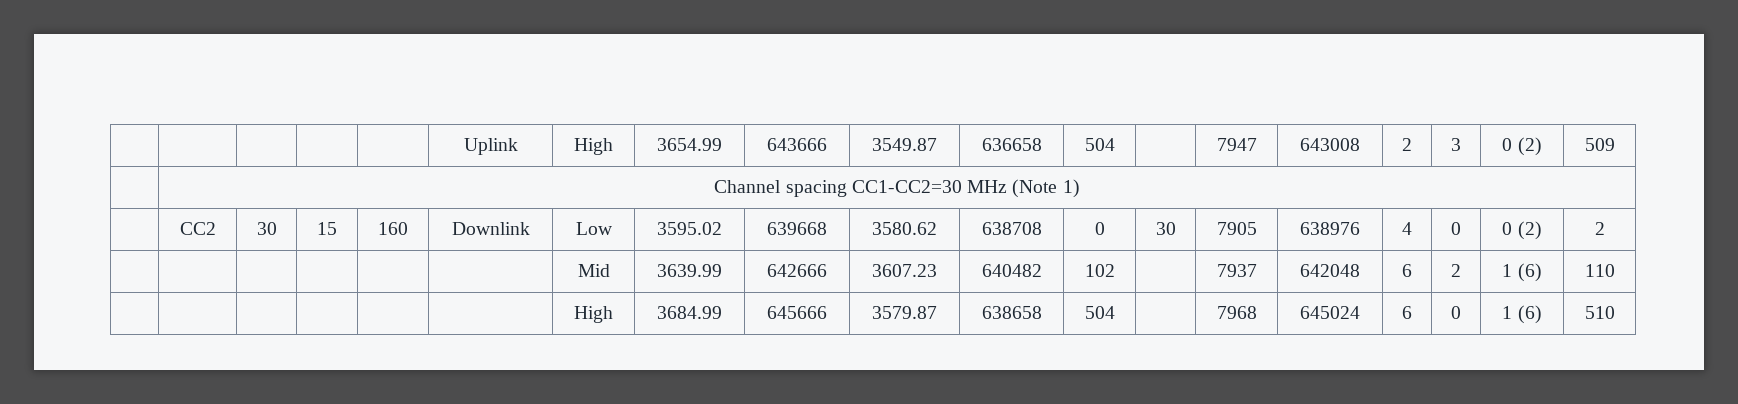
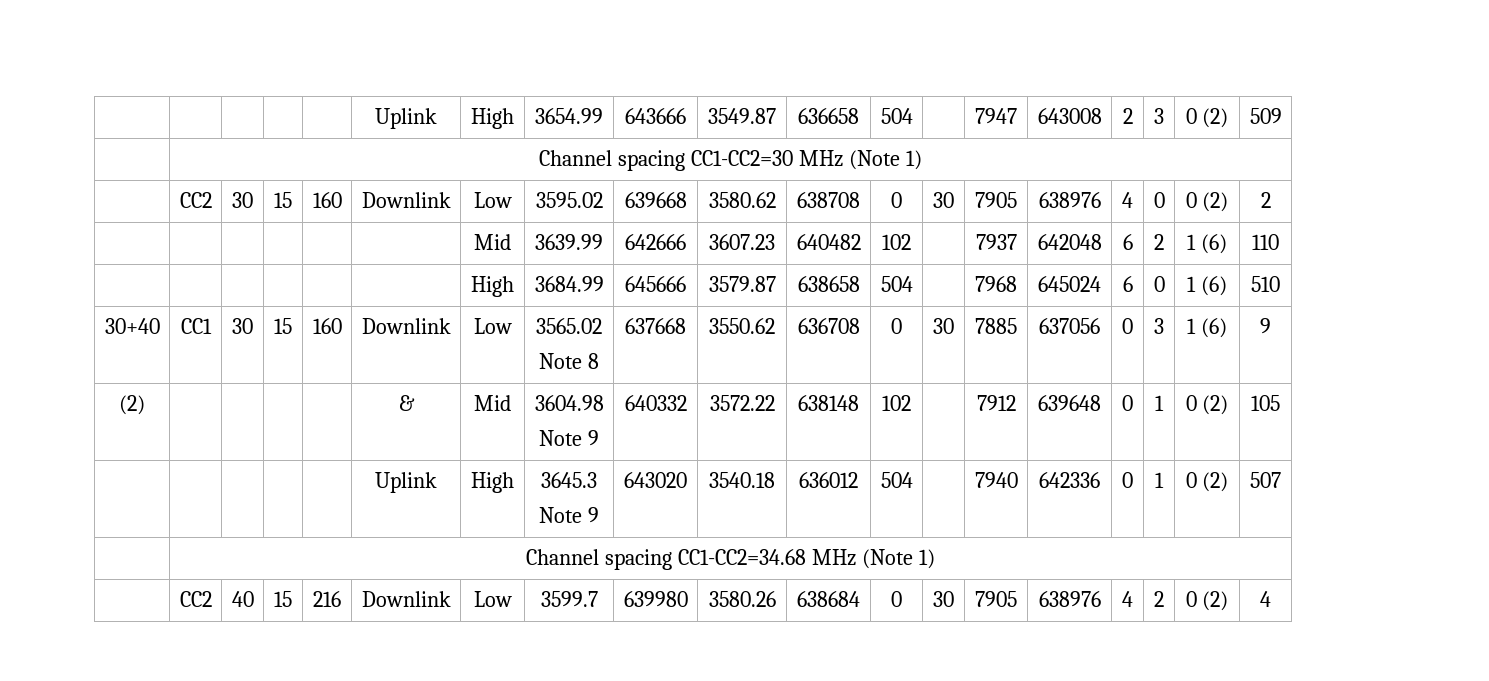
(1615, 312) none -> [104,318,160,334] [180,318,212,334] [232,318,253,334] [274,318,292,334] [312,318,342,334] [361,318,451,334] [473,318,512,334] [536,318,602,334] [539,353,599,369] [625,318,686,334] [709,318,775,334] [797,318,860,334] [891,318,902,334] [933,318,954,334] [975,318,1017,334] [1039,318,1100,334] [1122,318,1133,334] [1154,318,1164,334] [1187,318,1227,338] [1260,318,1271,334] [119,395,145,415] [398,395,415,411] [474,395,511,411] [534,395,604,411] [539,430,599,446] [624,395,687,411] [709,395,775,411] [798,395,859,411] [882,395,911,411] [976,395,1016,411] [1038,395,1101,411] [1122,395,1133,411] [1155,395,1164,411] [1185,395,1229,415] [1251,395,1280,411] [375,472,437,493] [471,472,514,493] [541,472,597,488] [539,507,599,523] [624,472,687,488] [709,472,775,488] [799,472,858,488] [880,472,913,488] [974,472,1018,488] [1039,472,1100,488] [1122,472,1133,488] [1155,472,1164,488] [1185,472,1229,492] [1250,472,1281,488] [526,549,935,570] [179,591,212,607] [231,591,254,607] [274,591,292,607] [313,591,341,607] [361,591,451,607] [473,591,512,607] [540,591,598,607] [623,591,688,607] [708,591,776,607] [797,591,860,607] [891,591,902,607] [933,591,954,607] [975,591,1017,607] [1038,591,1101,607] [1122,591,1133,607] [1154,591,1164,607] [1185,591,1229,611] [1260,591,1271,607] // 30+40 | CC1 | 30 | 15 | 160 | Downlink | Low | 3565.02 // Note 8 | 637668 | 3550.62 | 636708 | 0 | 30 | 7885 | 637056 | 0 | 3 | 1 (6) | 9 // (2) | | | | | & | Mid | 3604.98 // Note 9 | 640332 | 3572.22 | 638148 | 102 | | 7912 | 639648 | 0 | 1 | 0 (2) | 105 // | | | | | Uplink | High | 3645.3 // Note 9 | 643020 | 3540.18 | 636012 | 504 | | 7940 | 642336 | 0 | 1 | 0 (2) | 507 // | Channel spacing CC1-CC2=34.68 MHz (Note 1) // | CC2 | 40 | 15 | 216 | Downlink | Low | 3599.7 | 639980 | 3580.26 | 638684 | 0 | 30 | 7905 | 638976 | 4 | 2 | 0 (2) | 4

